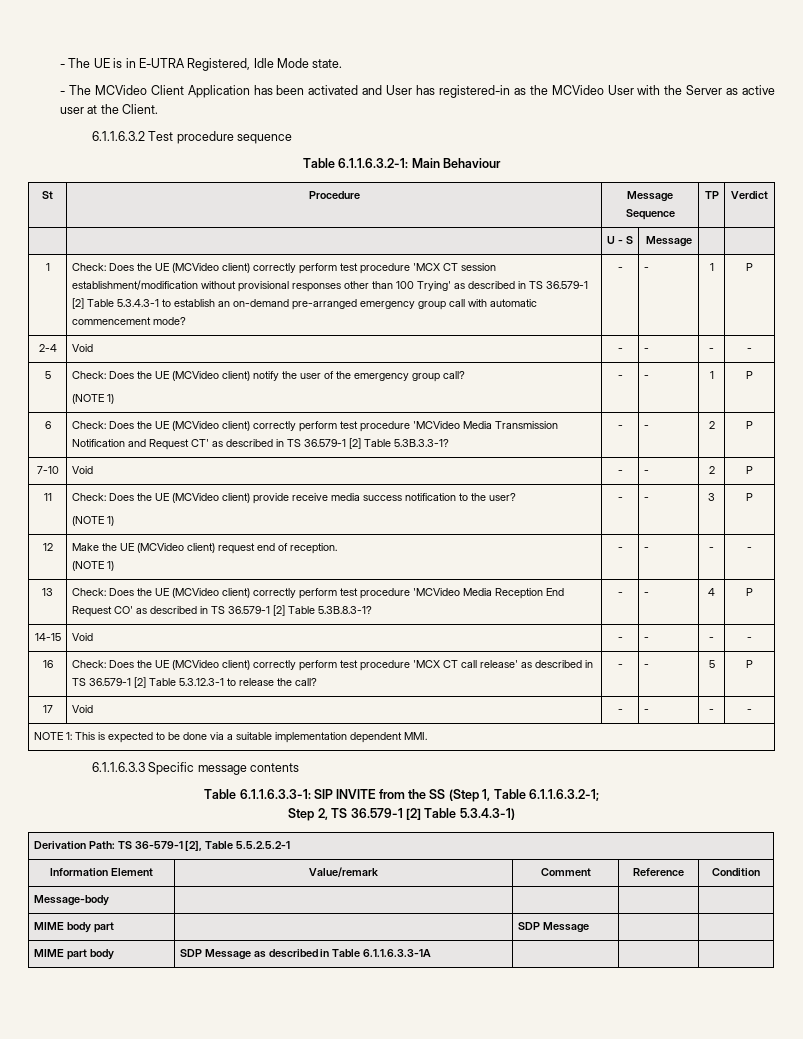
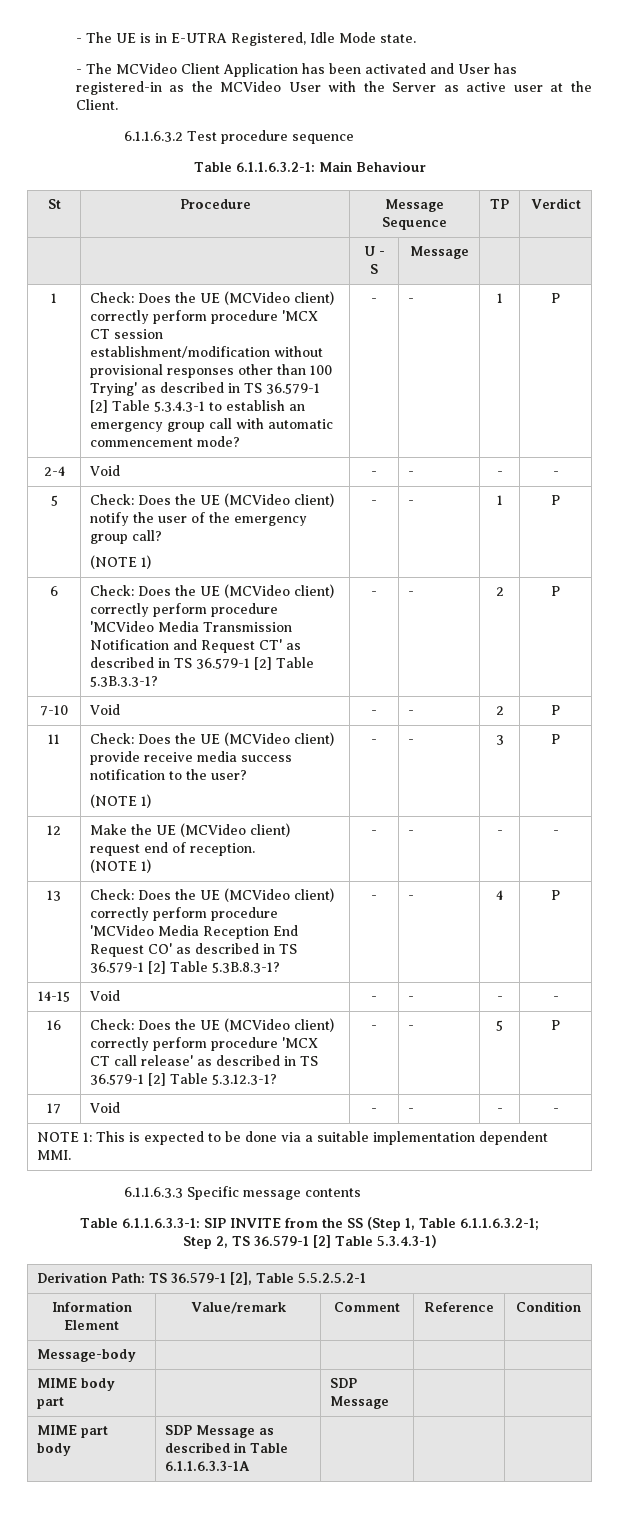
[339,263,358,271] test -> (208, 317) none
[232,299,357,310] on-demand pre-arranged -> (306, 407) none
[339,421,358,429] test -> (208, 610) none
[339,588,358,596] test -> (208, 914) none
[339,660,358,668] test -> (208, 1044) none
[178,678,317,686] 5.3.12.3-1 to release the call? -> [212,1074,278,1085] 5.3.12.3-1?
[134,841,183,849] 36-579-1 -> [171,1273,227,1283] 36.579-1

